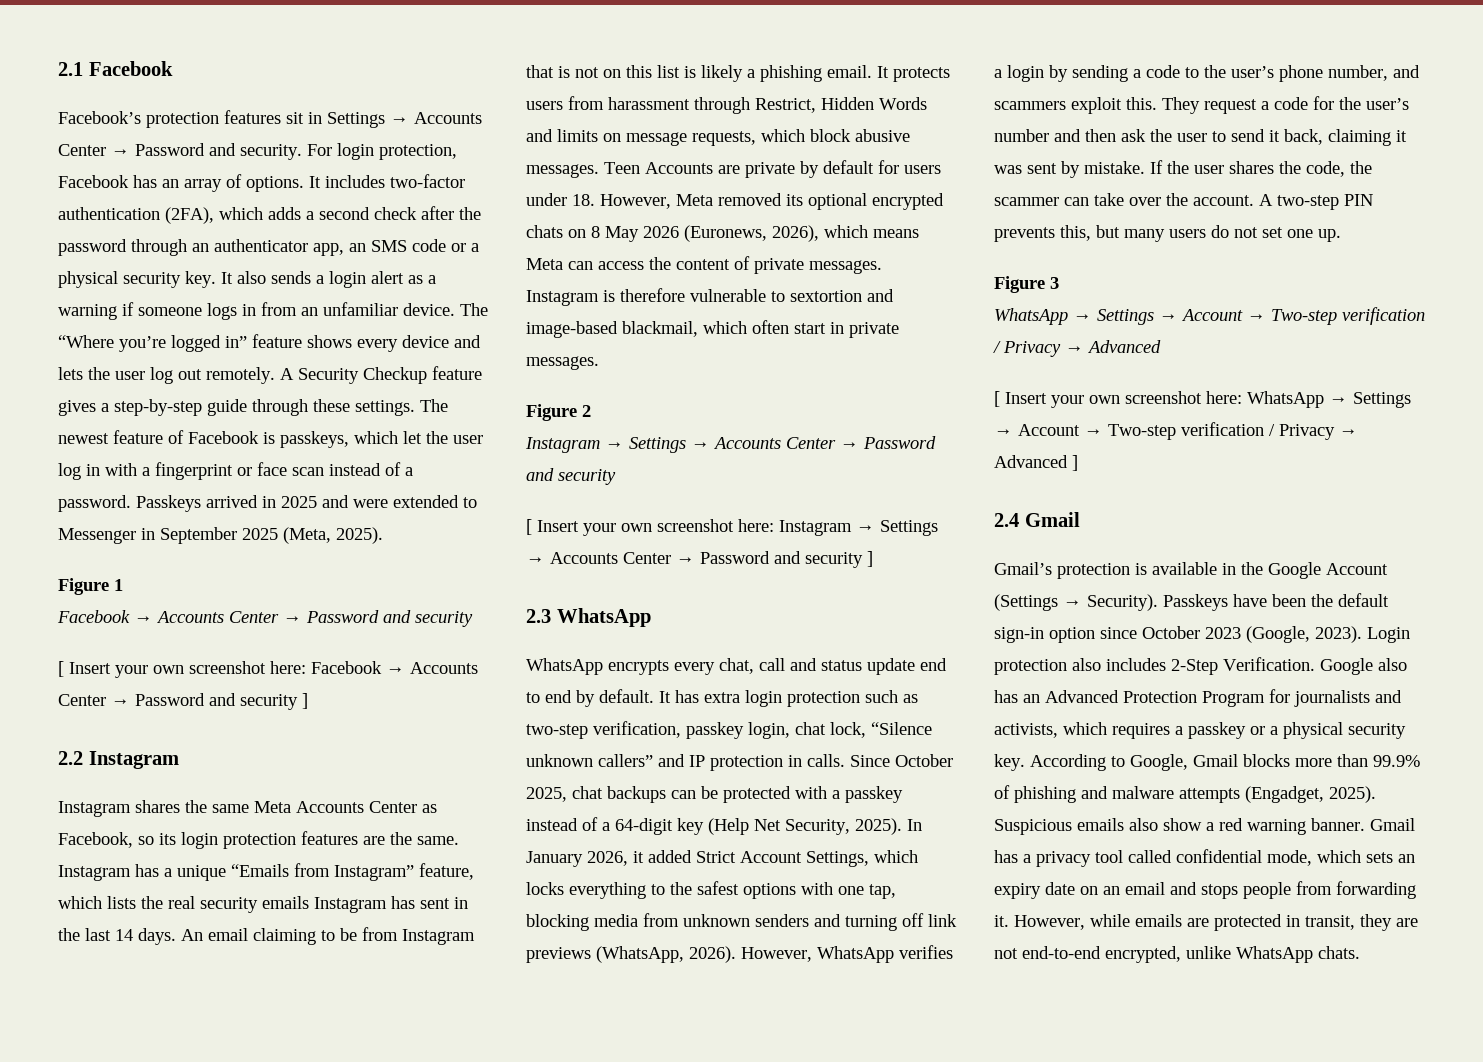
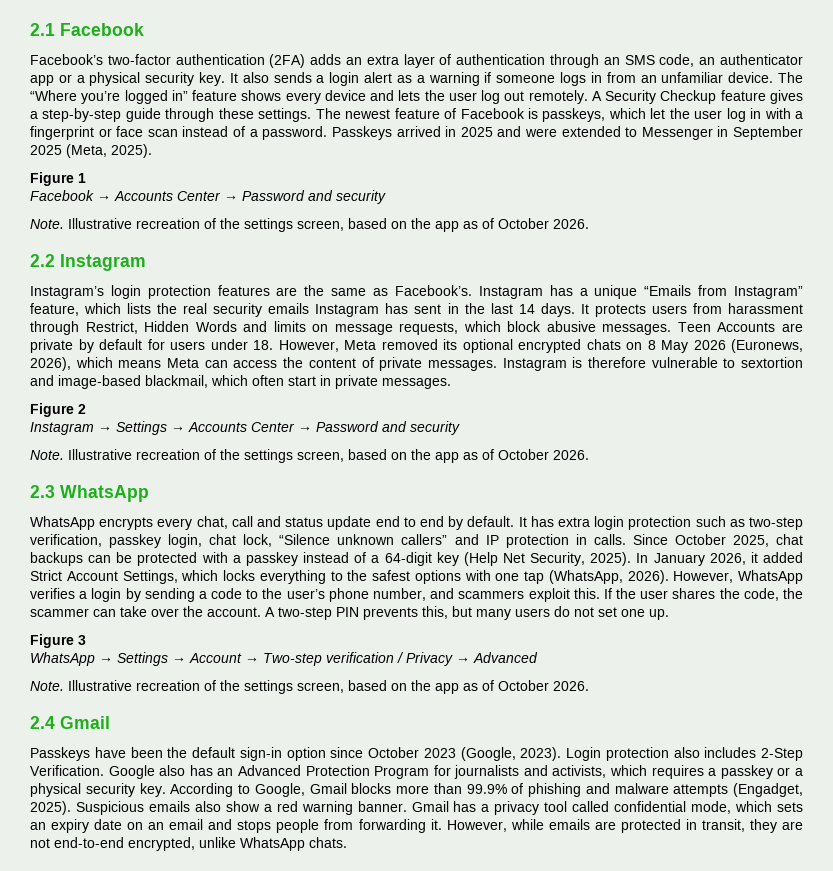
[146,110,482,128] [58,143,457,160] [58,174,465,192] [58,206,481,224] [58,239,446,256] protection features sit in Settings → Accounts Center → Password and security. For login protection, Facebook has an array of options. It includes two-factor authentication (2FA), which adds a second check after the password through an authenticator app, an SMS code -> [107,54,803,68] [30,75,54,86] two-factor authentication (2FA) adds an extra layer of authentication through an SMS code, an authenticator app
[58,661,478,678] [58,693,308,710] [58,751,179,769] [58,800,437,817] [58,832,176,848] [ Insert your own screenshot here: Facebook → Accounts Center → Password and security ] // 2.2 Instagram // Instagram shares the same Meta Accounts Center as Facebook, so its -> [30,218,589,232] [30,254,146,271] [30,286,104,299] Note. Illustrative recreation of the settings screen, based on the app as of October 2026. // 2.2 Instagram // Instagram’s
[417,836,459,845] same. -> [331,285,472,296] same as Facebook’s.
[181,927,475,945] [526,65,872,82] An email claiming to be from Instagram that is not on this list is likely a phishing email. -> (575, 310) none
[526,519,938,536] [526,551,873,568] [ Insert your own screenshot here: Instagram → Settings → Accounts Center → Password and security ] -> [30,449,589,463] Note. Illustrative recreation of the settings screen, based on the app as of October 2026.
[869,884,896,899] [526,913,957,931] [526,947,591,963] tap, blocking media from unknown senders and turning off link previews -> [524,571,544,584] tap
[1162,96,1409,114] [994,129,1407,146] [994,161,1145,178] They request a code for the user’s number and then ask the user to send it back, claiming it was sent by mistake. -> (600, 593) none
[994,391,1411,408] [994,422,1358,440] [994,455,1078,471] [994,512,1080,527] [994,562,1388,579] [994,594,1158,611] [ Insert your own screenshot here: WhatsApp → Settings → Account → Two-step verification / Privacy → Advanced ] // 2.4 Gmail // Gmail’s protection is available in the Google Account (Settings → Security). -> [30,680,589,694] [30,716,110,729] Note. Illustrative recreation of the settings screen, based on the app as of October 2026. // 2.4 Gmail //

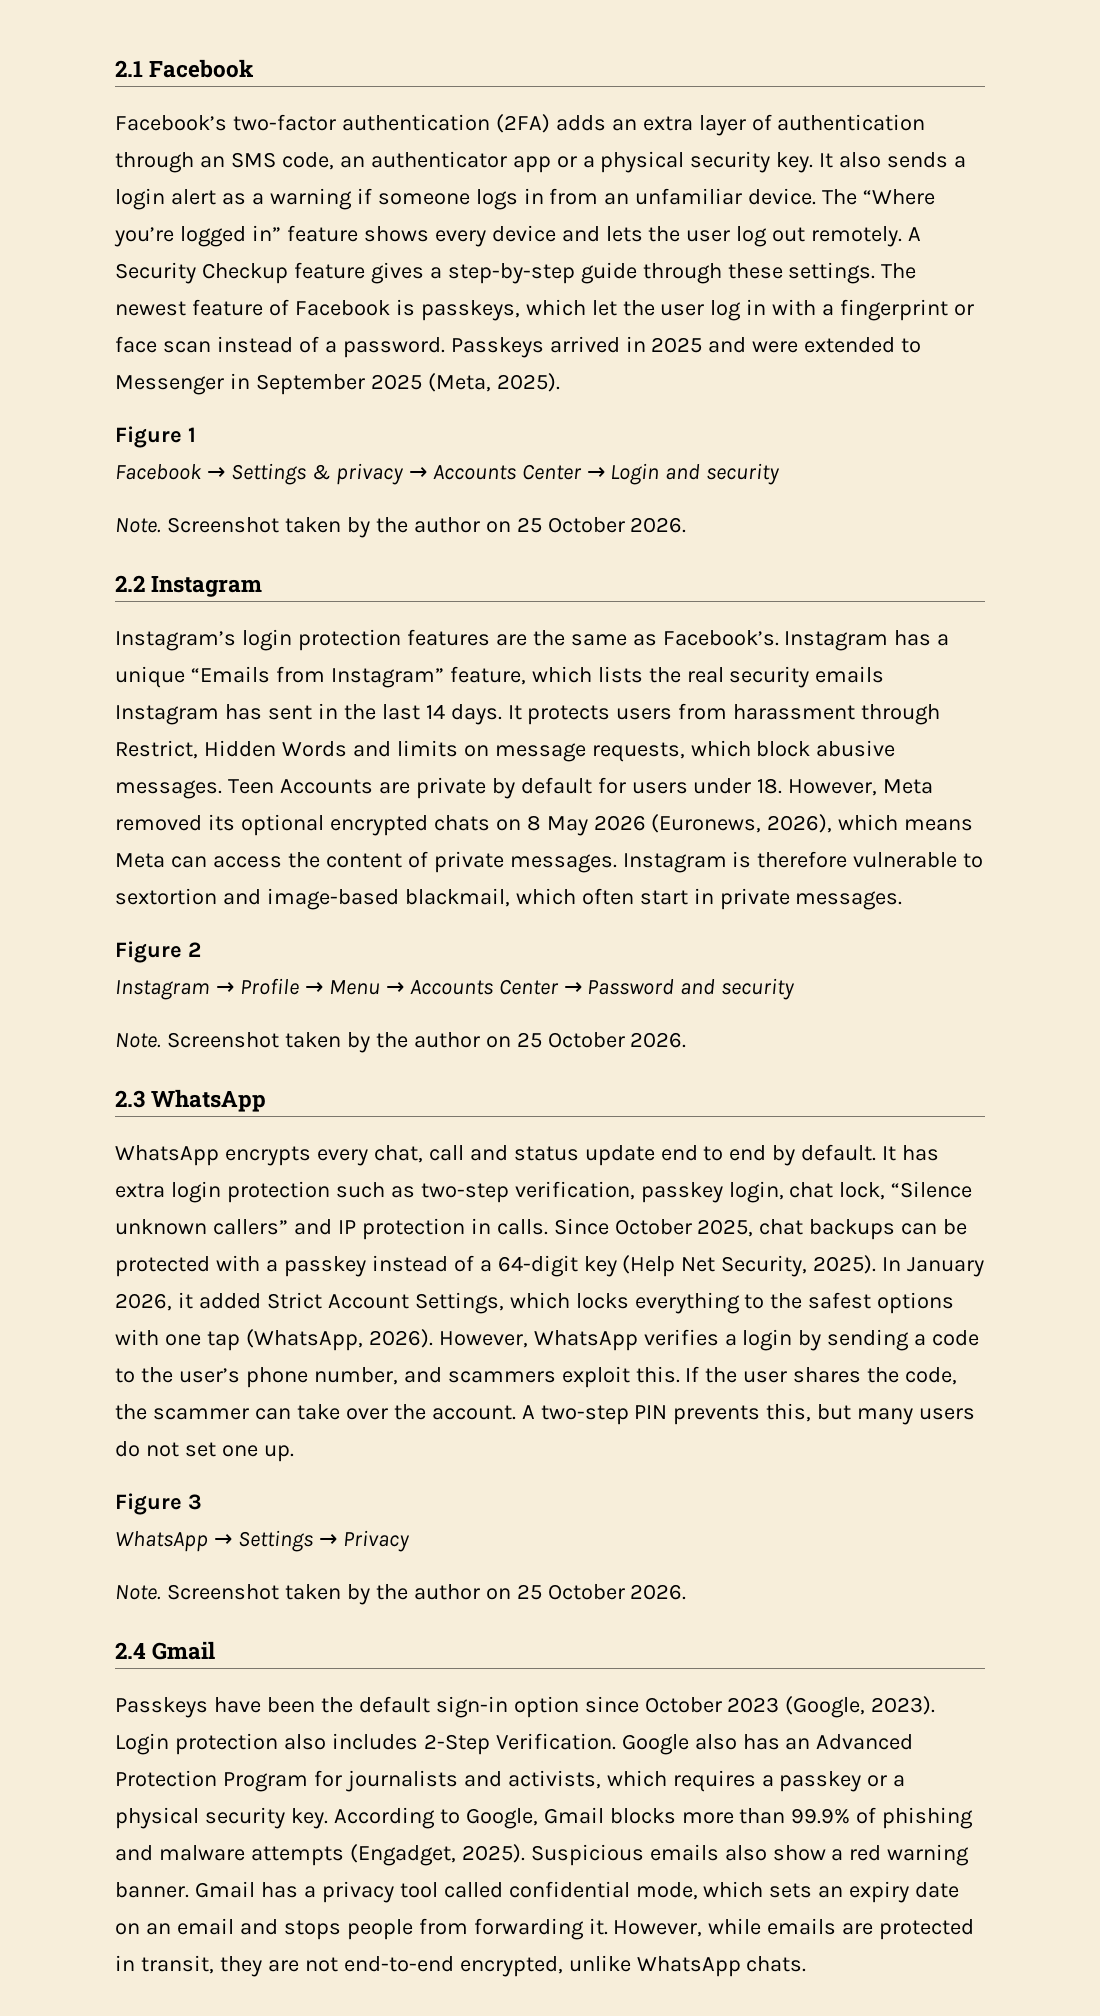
[114,190,386,204] [30,218,494,232] Accounts Center → Password and security // Note. Illustrative recreation of the settings screen, based on the app as of -> [230,463,781,485] [115,517,542,538] Settings & privacy → Accounts Center → Login and security // Note. Screenshot taken by the author on 25
[116,421,460,435] [30,449,494,463] Settings → Accounts Center → Password and security // Note. Illustrative recreation of the settings screen, based on the app as of -> [239,978,796,1000] [115,1032,542,1053] Profile → Menu → Accounts Center → Password and security // Note. Screenshot taken by the author on 25
[189,652,404,666] Account → Two-step verification / -> (337, 1540) none
[456,652,538,663] [30,680,494,694] → Advanced // Note. Illustrative recreation of the settings screen, based on the app as of -> [115,1584,542,1605] // Note. Screenshot taken by the author on 25

